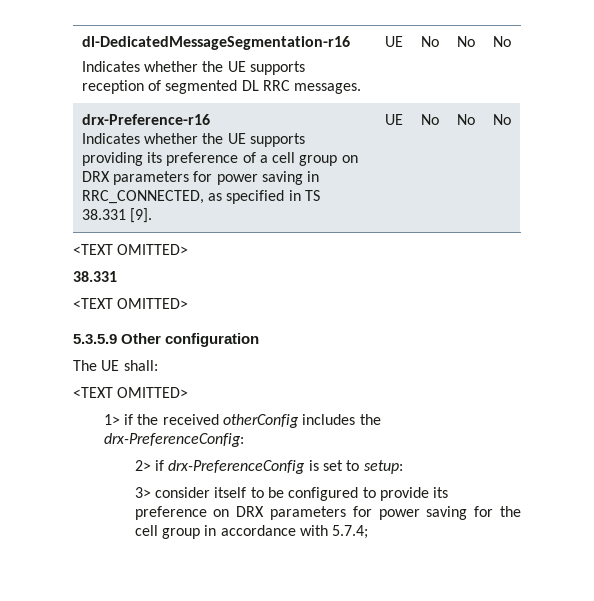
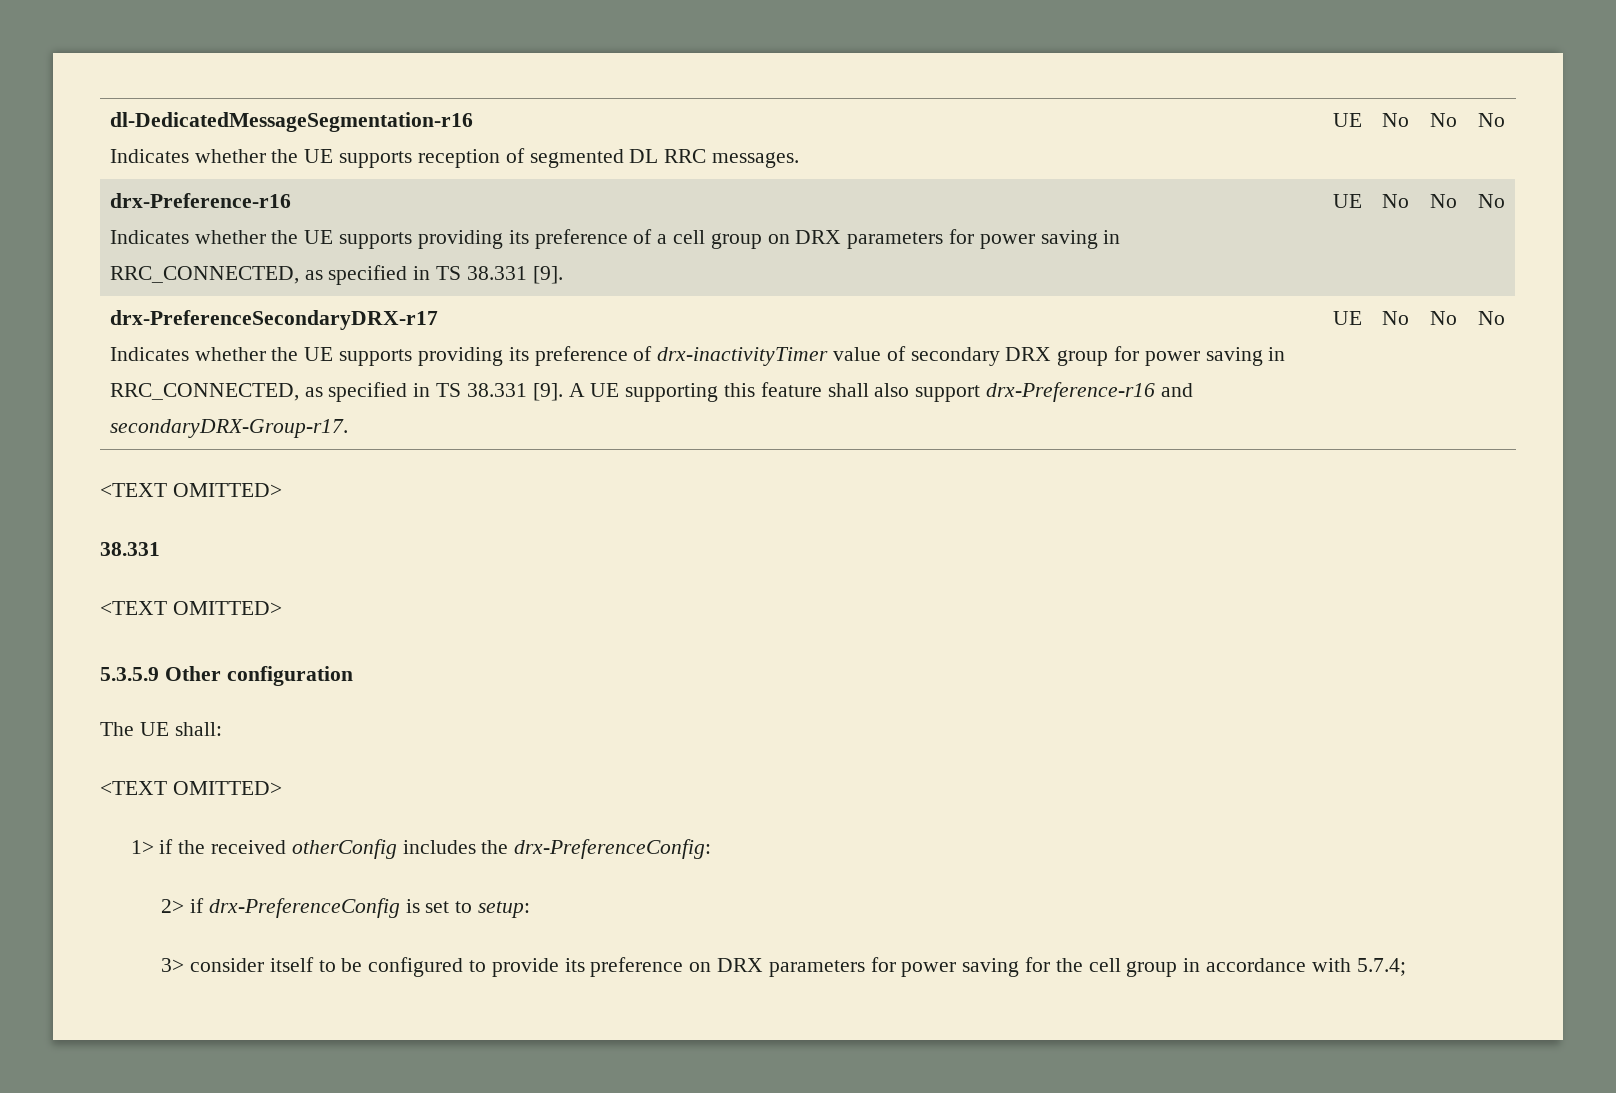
(511, 119) none -> [109,310,438,330] [109,346,1286,366] [109,382,1193,402] [109,419,348,438] [1332,311,1362,325] [1382,311,1409,325] [1430,311,1457,325] [1478,311,1505,325] // drx-PreferenceSecondaryDRX-r17 // Indicates whether the UE supports providing its preference of drx-inactivityTimer value of secondary DRX group for power saving in RRC_CONNECTED, as specified in TS 38.331 [9]. A UE supporting this feature shall also support drx-Preference-r16 and secondaryDRX-Group-r17. | UE | No | No | No

